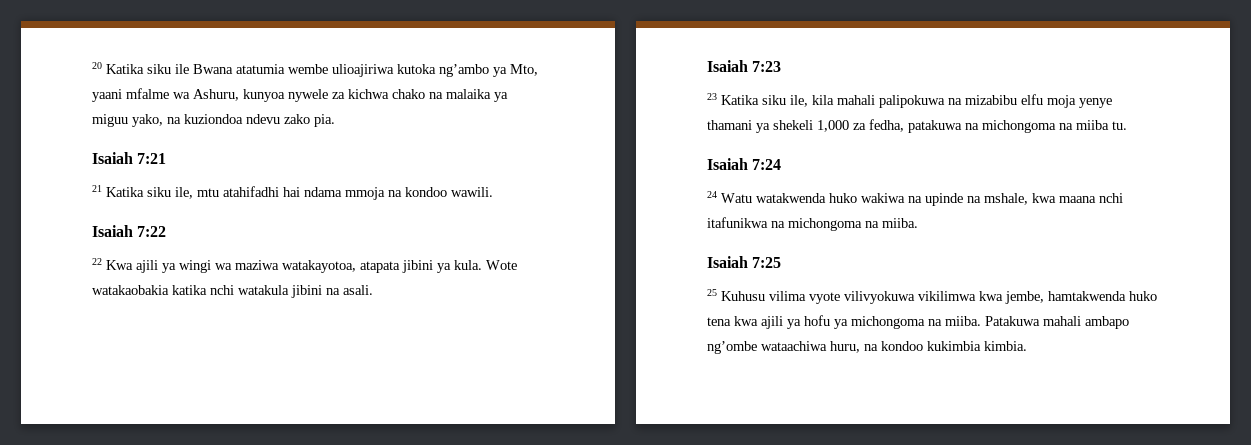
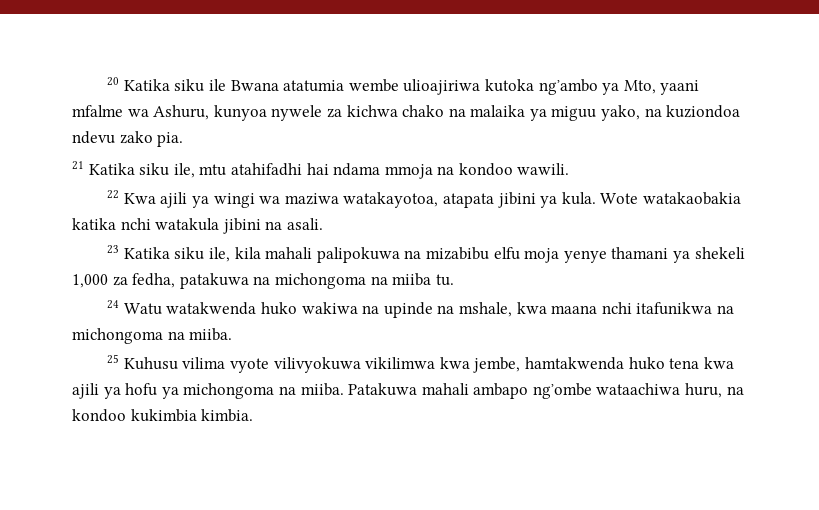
[92,152,167,164] // Isaiah 7:21 -> (184, 139) none
[92,225,167,237] // Isaiah 7:22 -> (570, 169) none
[707,60,782,72] // Isaiah 7:23 -> (323, 224) none
[707,158,782,170] // Isaiah 7:24 -> (454, 280) none
[707,256,782,268] // Isaiah 7:25 -> (233, 334) none

